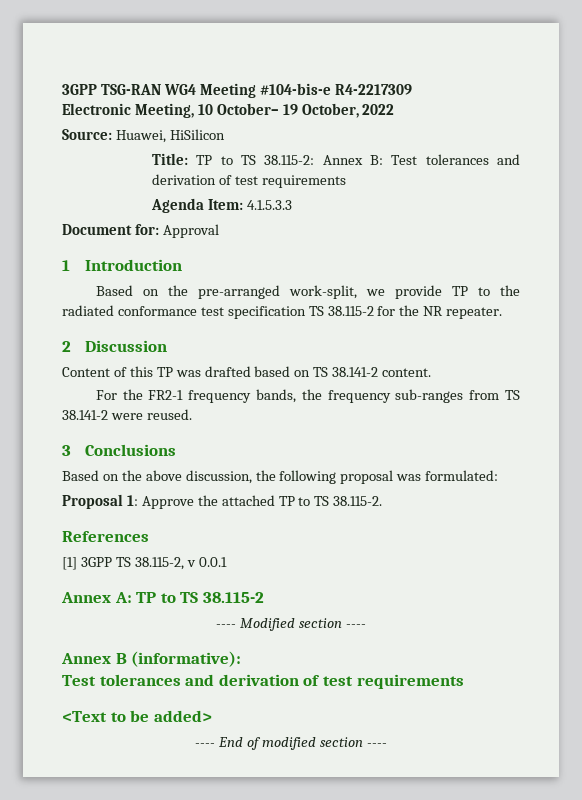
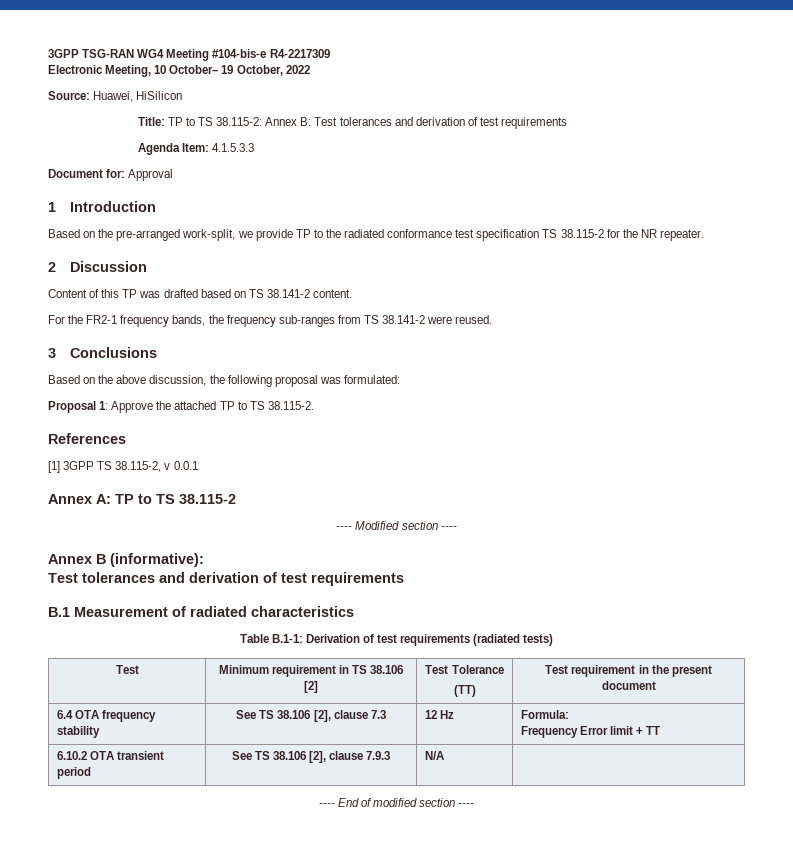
[62,710,212,722] <Text to be added> -> [48,606,354,617] [239,634,554,646] [115,665,139,674] [218,665,404,677] [304,681,318,693] [425,665,504,674] [453,685,476,697] [545,665,712,677] [601,681,656,690] [56,710,157,722] [56,726,100,738] [236,710,386,722] [424,710,454,719] [520,710,569,719] [520,726,661,738] [56,751,165,760] [56,767,91,779] [231,751,391,763] [424,751,444,760] B.1 Measurement of radiated characteristics // Table B.1-1: Derivation of test requirements (radiated tests) // Test | Minimum requirement in TS 38.106 [2] | Test Tolerance // (TT) | Test requirement in the present document // 6.4 OTA frequency stability | See TS 38.106 [2], clause 7.3 | 12 Hz | Formula: // Frequency Error limit + TT // 6.10.2 OTA transient period | See TS 38.106 [2], clause 7.9.3 | N/A |

